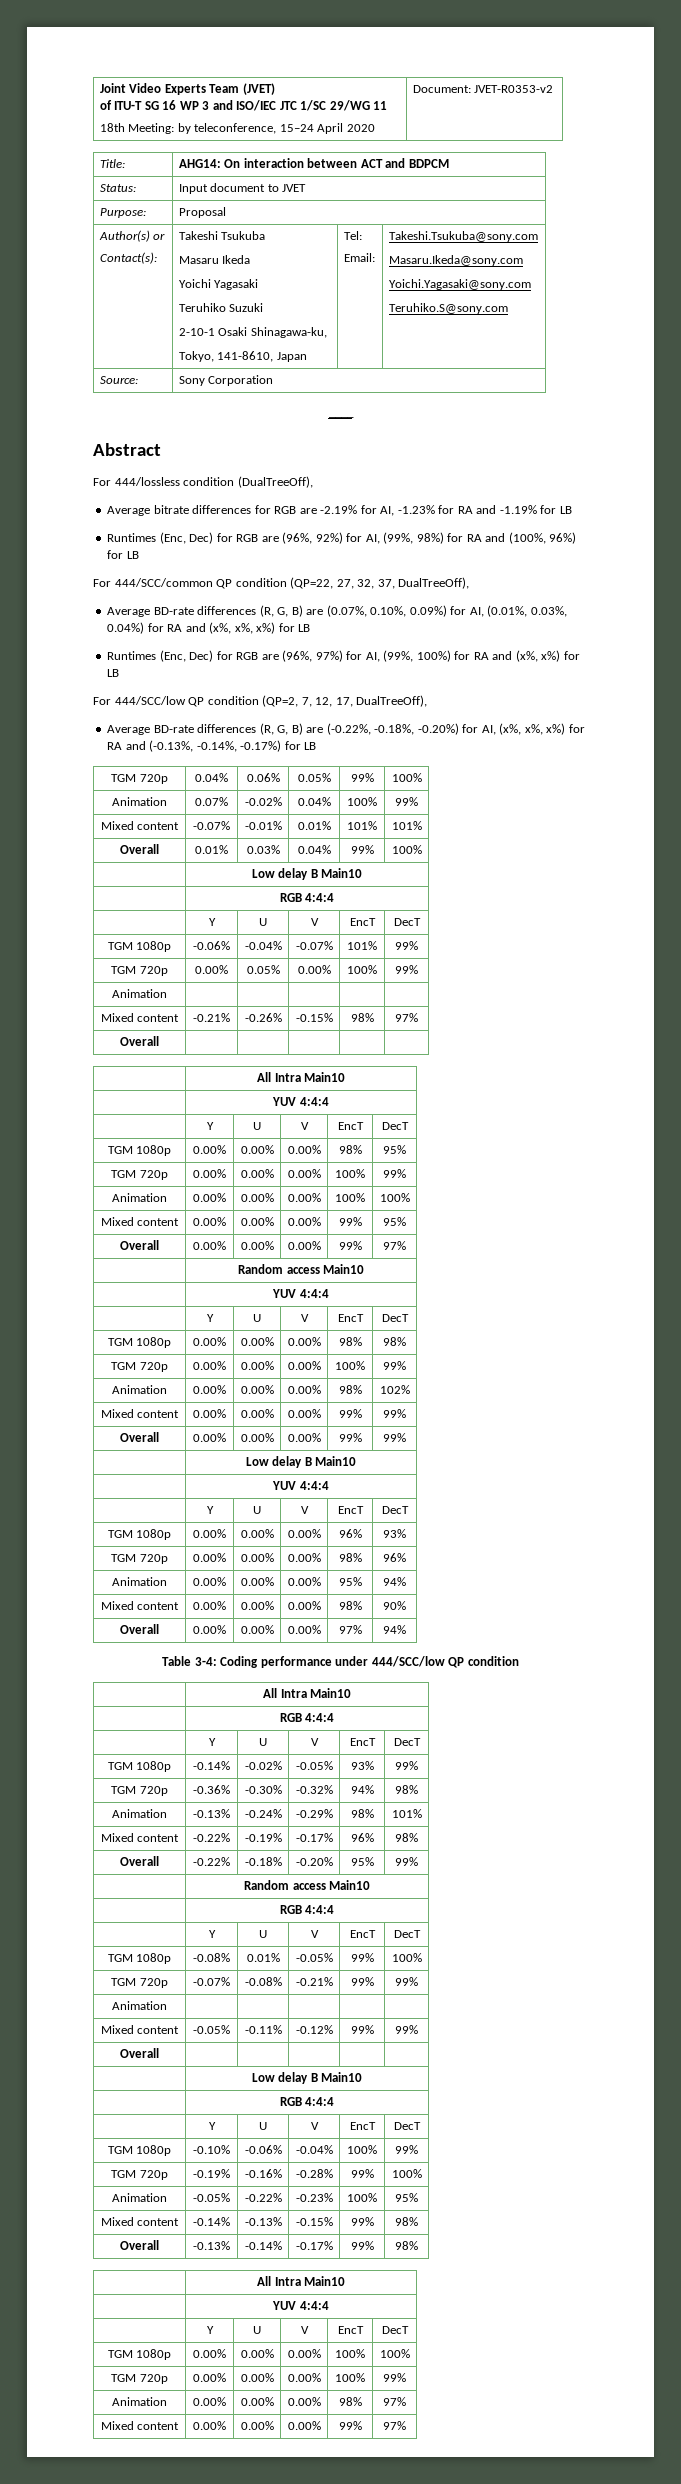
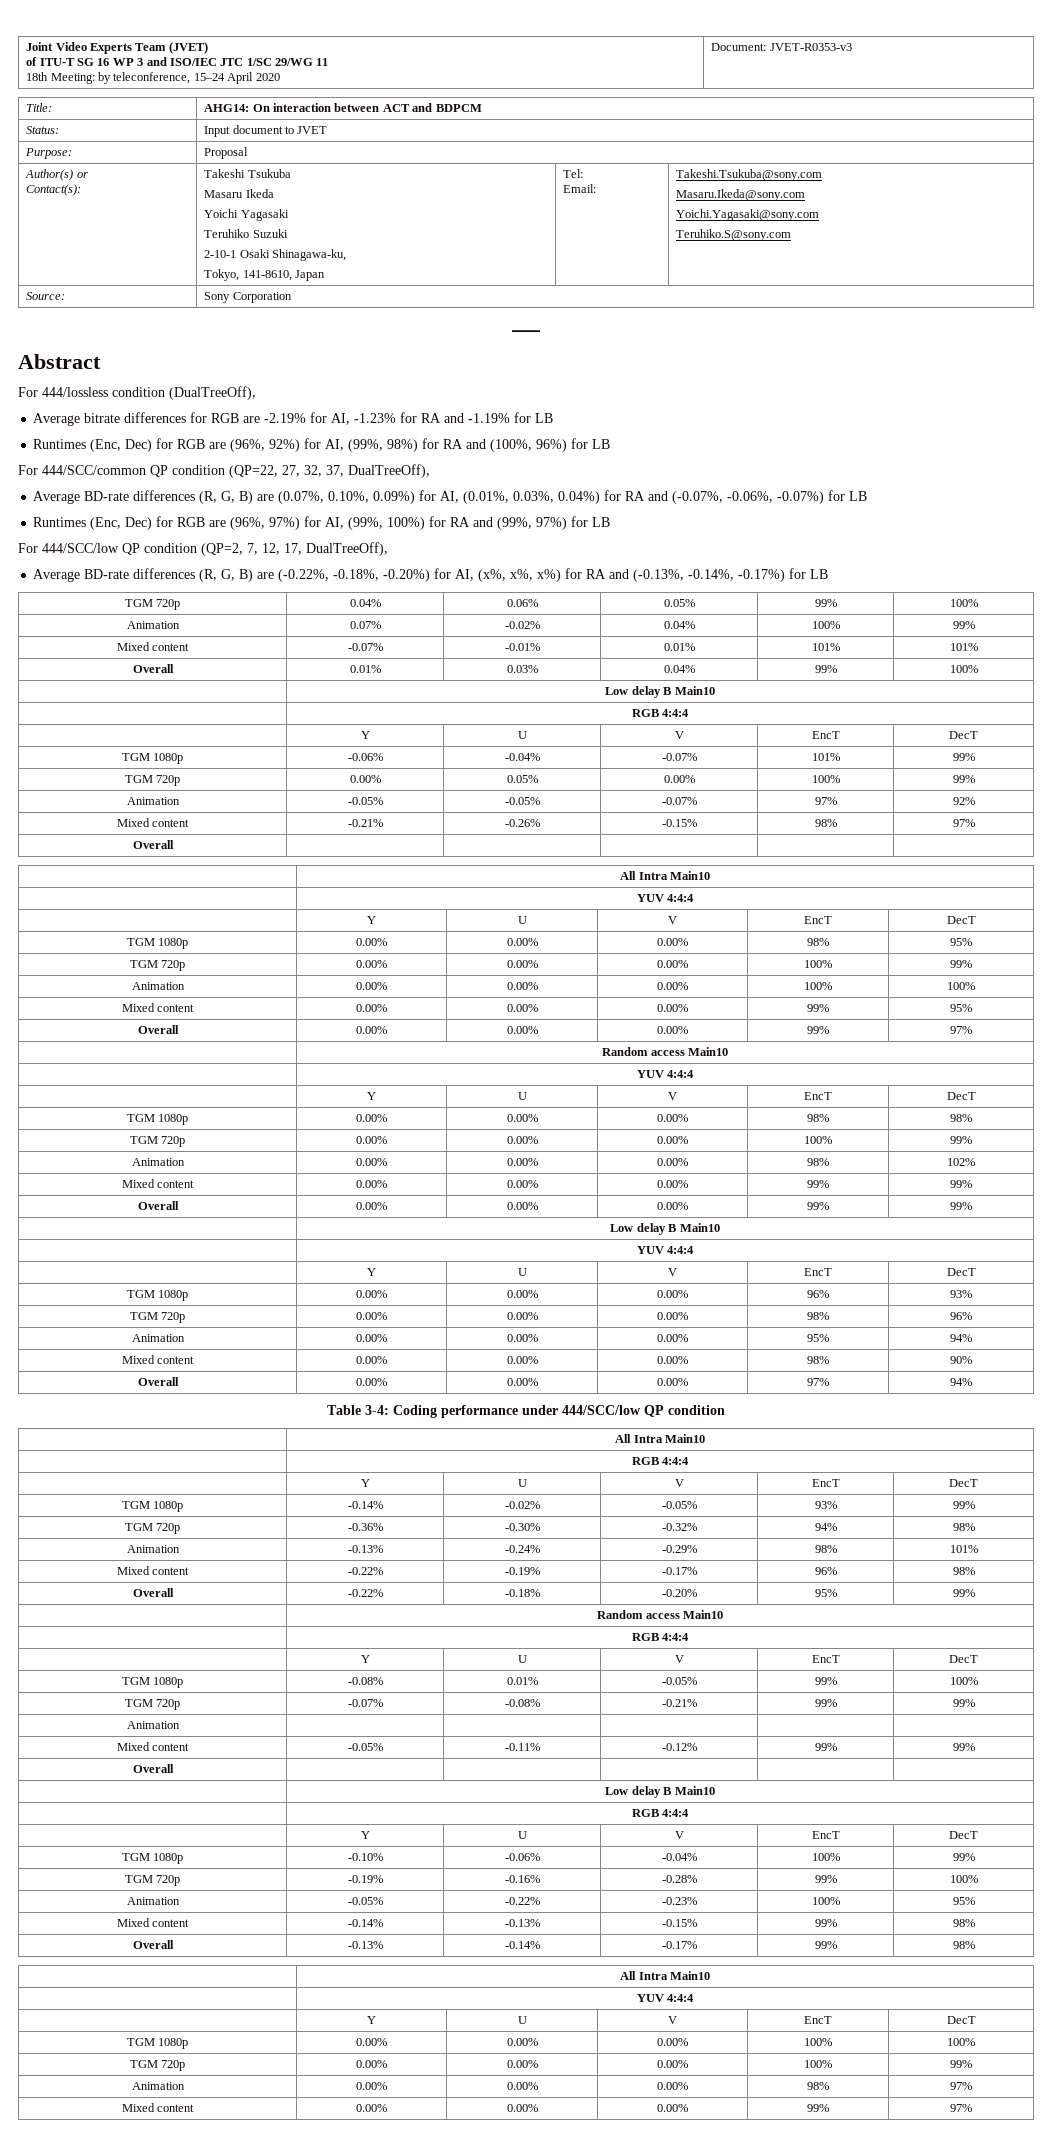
[474,85,554,93] JVET-R0353-v2 -> [769,43,852,51] JVET-R0353-v3
[209,622,276,634] (x%, x%, x%) -> [672,491,825,504] (-0.07%, -0.06%, -0.07%)
[515,650,561,662] (x%, x%) -> [497,517,568,530] (99%, 97%)
(167, 993) | | | | -> [347,797,383,805] [504,797,540,805] [661,797,697,805] [814,797,837,805] [952,797,975,805] -0.05% | -0.05% | -0.07% | 97% | 92%

